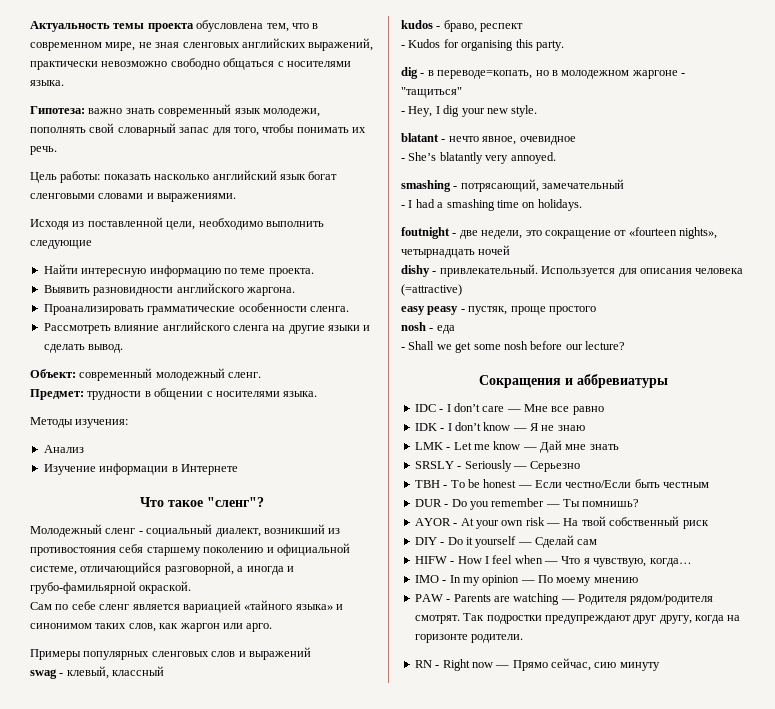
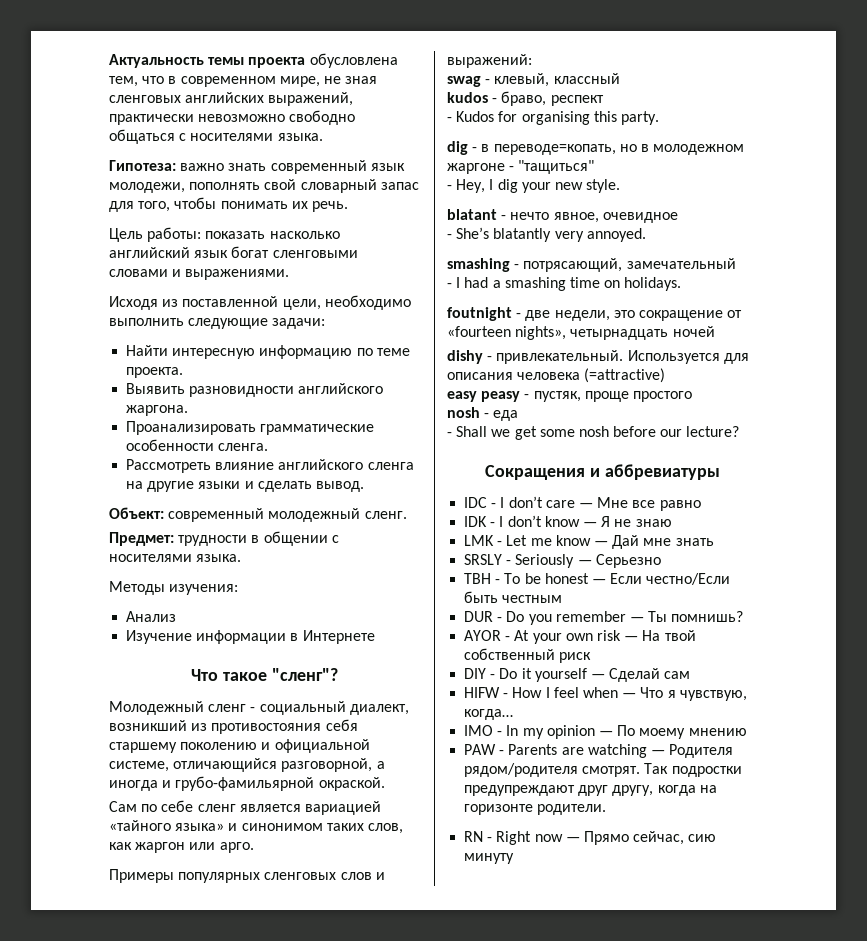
(92, 244) none -> [272,318,326,329] задачи:
[248,647,311,660] выражений -> [447,54,532,68] выражений:

